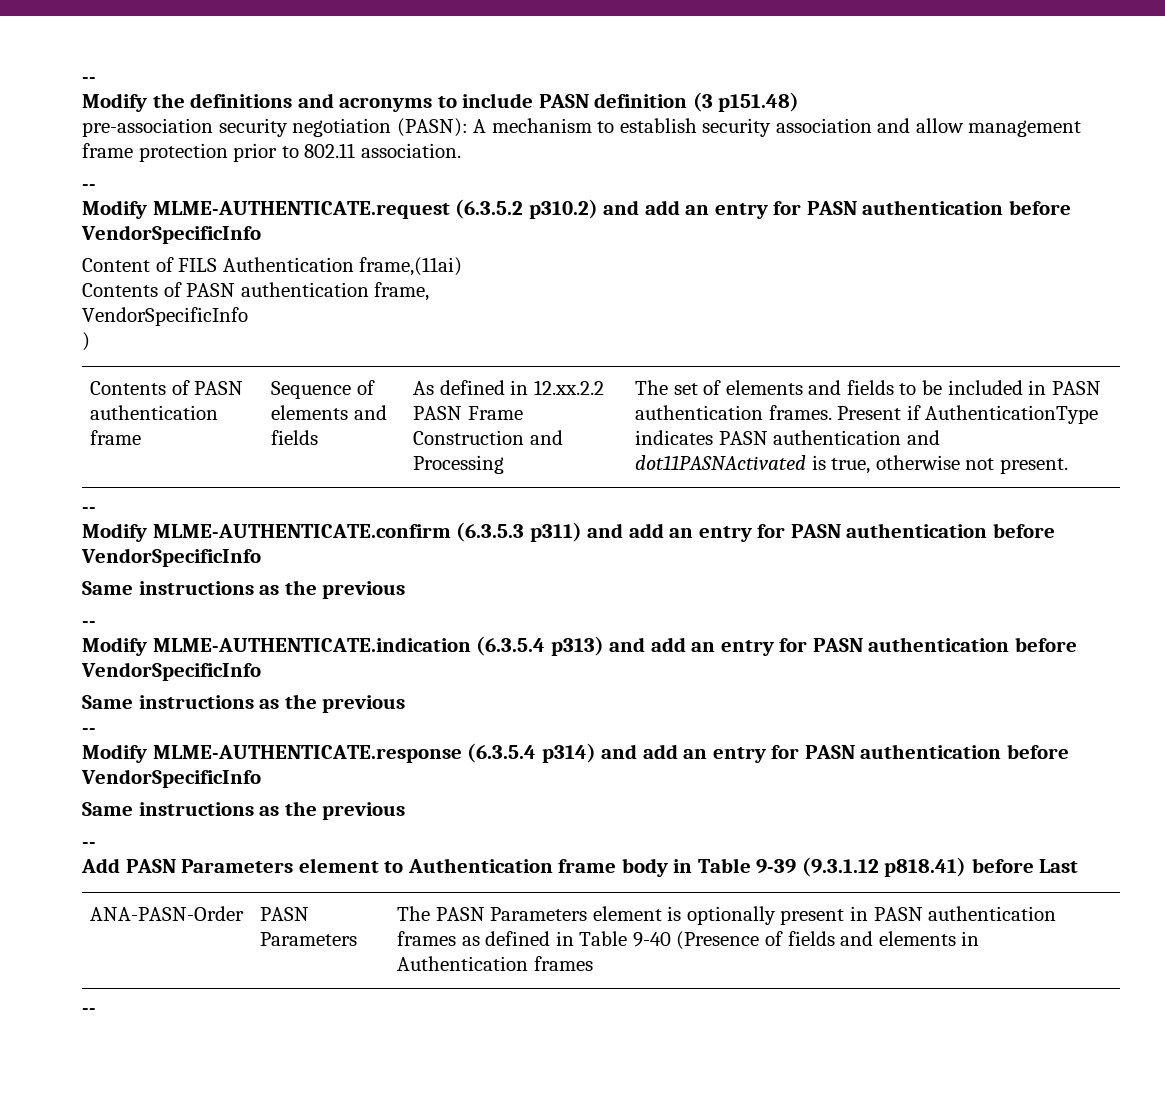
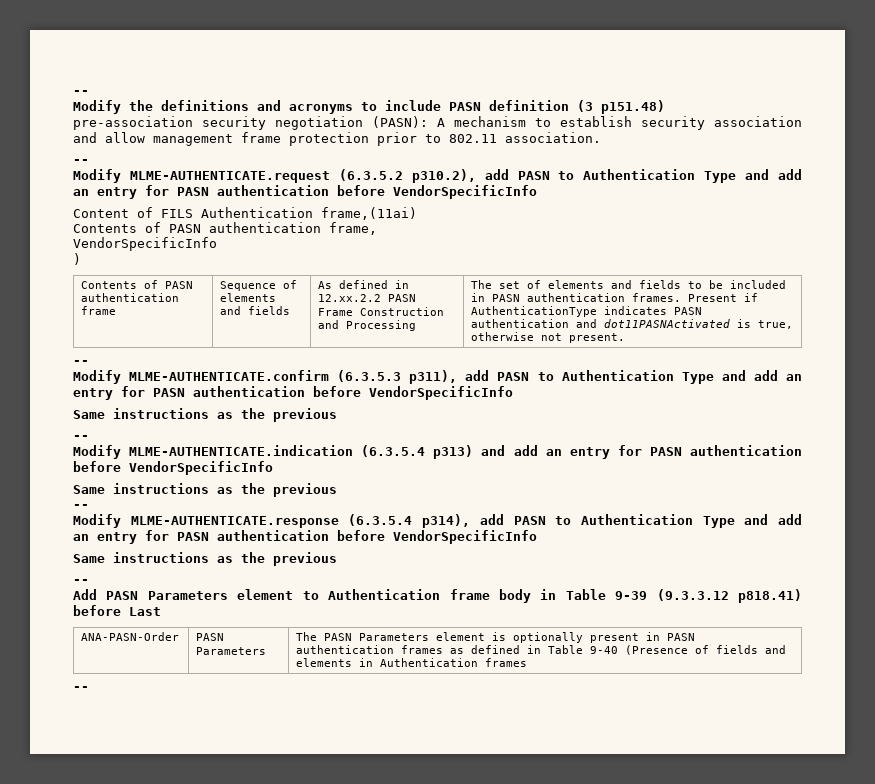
[528,199,598,219] p310.2) -> [411,169,737,183] p310.2), add PASN to Authentication Type
[529,522,582,542] p311) -> [409,370,714,384] p311), add PASN to Authentication Type
[541,743,596,763] p314) -> [422,514,735,528] p314), add PASN to Authentication Type
[801,857,879,877] (9.3.1.12 -> [656,589,729,601] (9.3.3.12

